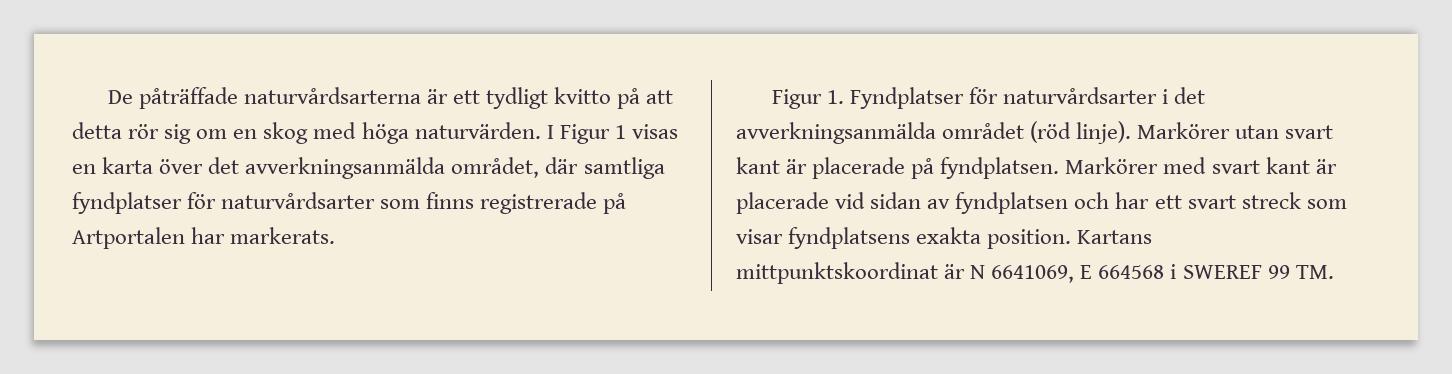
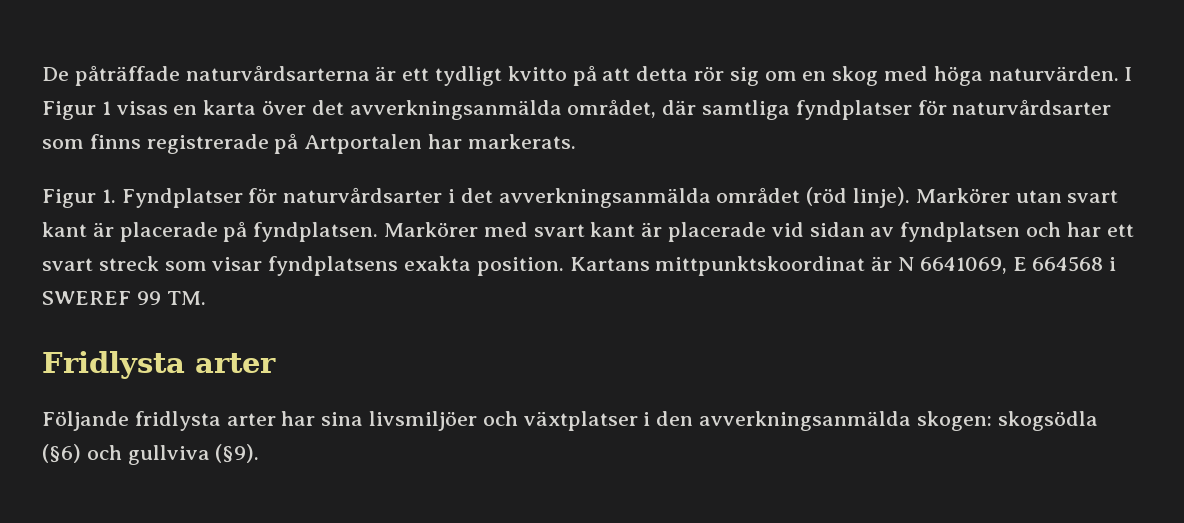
(1334, 272) none -> [42,351,276,379] [42,411,1098,431] [42,444,260,465] // Fridlysta arter // Följande fridlysta arter har sina livsmiljöer och växtplatser i den avverkningsanmälda skogen: skogsödla (§6) och gullviva (§9).

